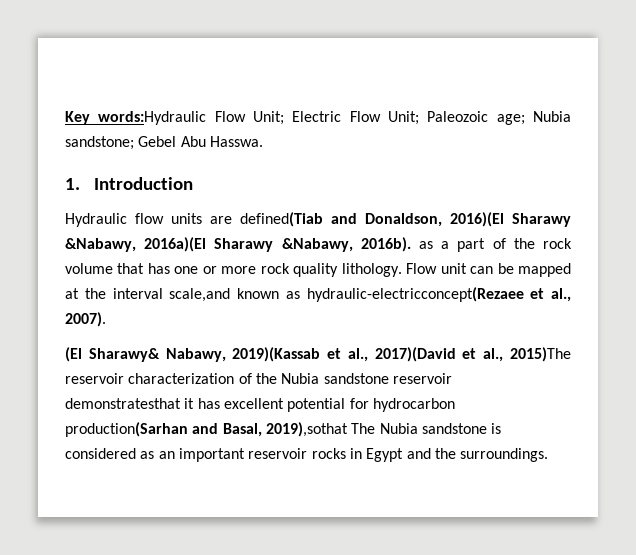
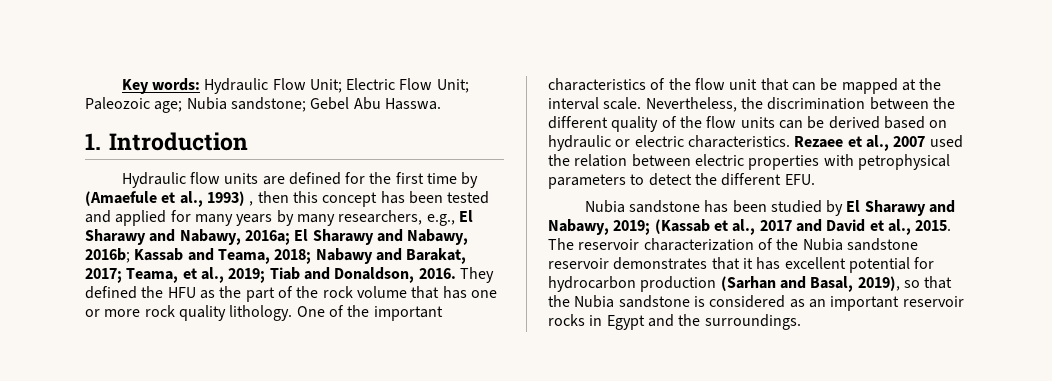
[98,111,207,125] words:Hydraulic -> [151,78,269,94] words: Hydraulic
[240,212,571,227] [65,237,450,252] defined(Tiab and Donaldson, 2016)(El Sharawy &Nabawy, 2016a)(El Sharawy &Nabawy, 2016b). as a -> [288,172,479,188] [85,191,490,207] [85,210,473,226] [85,229,469,245] [85,248,467,264] [85,267,494,283] [85,286,242,299] defined for the first time by (Amaefule et al., 1993) , then this concept has been tested and applied for many years by many researchers, e.g., El Sharawy and Nabawy, 2016a; El Sharawy and Nabawy, 2016b; Kassab and Teama, 2018; Nabawy and Barakat, 2017; Teama, et al., 2019; Tiab and Donaldson, 2016. They defined the HFU as the
[406,263,467,274] Flow unit -> [296,305,443,321] [548,78,789,91] One of the important characteristics of the flow unit that
[169,287,571,302] [65,312,106,327] [65,347,571,362] scale,and known as hydraulic-electricconcept(Rezaee et al., 2007). // (El Sharawy& Nabawy, 2019)(Kassab et al., 2017)(David et al., 2015)The -> [603,97,955,112] [548,116,948,132] [548,135,963,151] [548,154,950,170] [548,173,815,189] [584,200,956,216] [548,219,952,235] [548,238,574,250] scale. Nevertheless, the discrimination between the different quality of the flow units can be derived based on hydraulic or electric characteristics. Rezaee et al., 2007 used the relation between electric properties with petrophysical parameters to detect the different EFU. // Nubia sandstone has been studied by El Sharawy and Nabawy, 2019; (Kassab et al., 2017 and David et al., 2015. The
[65,398,181,409] demonstratesthat -> [613,257,740,270] demonstrates that
[65,422,376,437] production(Sarhan and Basal, 2019),sothat The -> [640,276,953,292] [548,295,570,307] production (Sarhan and Basal, 2019), so that the

